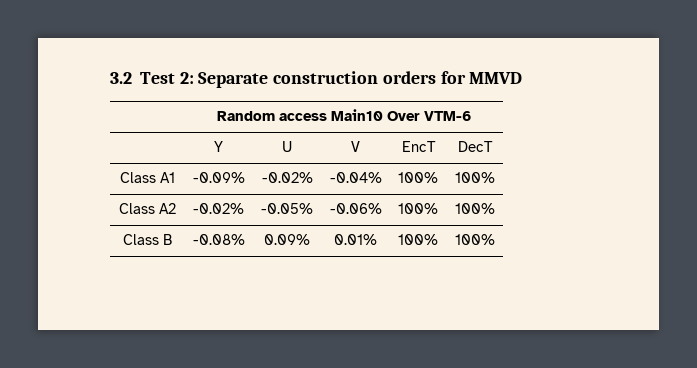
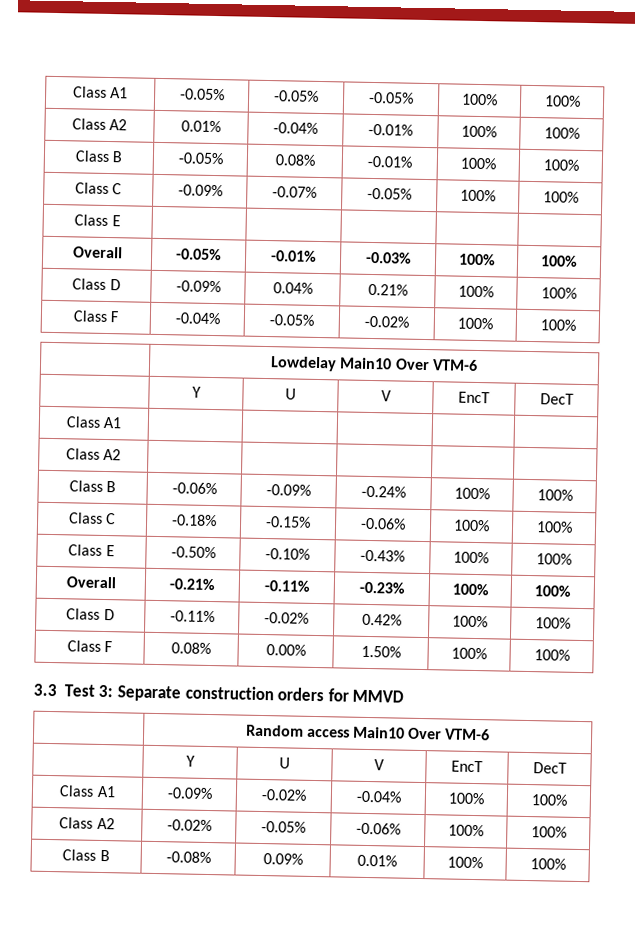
[110,72,194,84] 3.2 Test 2: -> [72,86,129,99] [179,88,225,101] [274,90,319,102] [368,91,414,104] [461,93,498,106] [543,95,581,107] [71,118,128,131] [181,120,221,133] [273,122,318,134] [368,123,413,136] [461,125,497,138] [543,127,580,139] [74,150,124,163] [177,152,224,165] [274,154,316,166] [367,155,412,168] [460,157,496,170] [542,159,579,171] [74,182,123,195] [177,184,223,197] [272,186,317,198] [367,187,412,200] [460,189,496,202] [542,191,579,203] [74,214,121,227] [72,246,123,259] [176,248,222,261] [269,250,317,262] [364,251,412,264] [457,253,496,266] [540,255,578,267] [72,278,121,291] [175,280,221,293] [272,282,313,294] [367,283,408,296] [458,285,494,298] [540,287,577,299] [72,310,120,323] [174,312,221,325] [269,314,314,326] [364,315,409,328] [457,317,493,330] [539,319,576,331] [270,356,478,372] [191,386,201,398] [285,388,296,400] [380,390,392,402] [458,391,490,404] [539,393,574,405] [65,416,123,429] [65,448,122,461] [68,480,117,493] [171,482,217,495] [266,484,311,496] [361,485,406,498] [454,487,490,500] [536,489,573,501] [68,512,117,525] [170,514,217,527] [265,516,311,528] [360,517,406,530] [453,519,490,532] [535,521,573,533] [68,544,115,557] [170,546,216,559] [265,548,310,560] [360,549,405,562] [453,551,489,564] [535,553,572,565] [65,576,117,589] [169,578,215,591] [263,580,310,592] [358,581,405,594] [451,583,489,596] [534,585,571,597] [66,608,115,621] [169,610,215,623] [264,612,309,624] [361,613,402,626] [452,615,488,628] [534,617,571,629] [66,640,113,653] [171,642,211,655] [265,644,306,656] [360,645,401,658] [451,647,487,660] [533,649,570,661] [33,683,114,698] Class A1 | -0.05% | -0.05% | -0.05% | 100% | 100% // Class A2 | 0.01% | -0.04% | -0.01% | 100% | 100% // Class B | -0.05% | 0.08% | -0.01% | 100% | 100% // Class C | -0.09% | -0.07% | -0.05% | 100% | 100% // Class E | | | | | // Overall | -0.05% | -0.01% | -0.03% | 100% | 100% // Class D | -0.09% | 0.04% | 0.21% | 100% | 100% // Class F | -0.04% | -0.05% | -0.02% | 100% | 100% // | Lowdelay Main10 Over VTM-6 // | Y | U | V | EncT | DecT // Class A1 | | | | | // Class A2 | | | | | // Class B | -0.06% | -0.09% | -0.24% | 100% | 100% // Class C | -0.18% | -0.15% | -0.06% | 100% | 100% // Class E | -0.50% | -0.10% | -0.43% | 100% | 100% // Overall | -0.21% | -0.11% | -0.23% | 100% | 100% // Class D | -0.11% | -0.02% | 0.42% | 100% | 100% // Class F | 0.08% | 0.00% | 1.50% | 100% | 100% // 3.3 Test 3:

